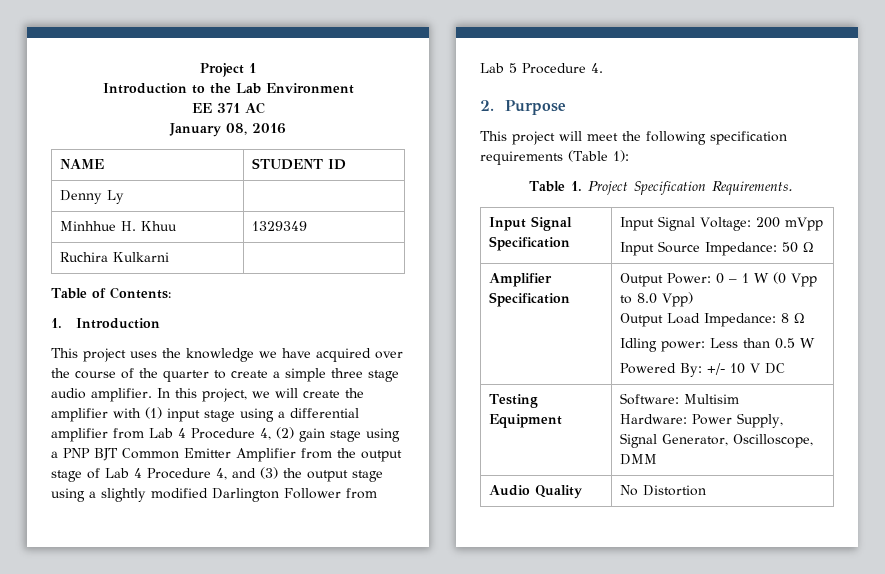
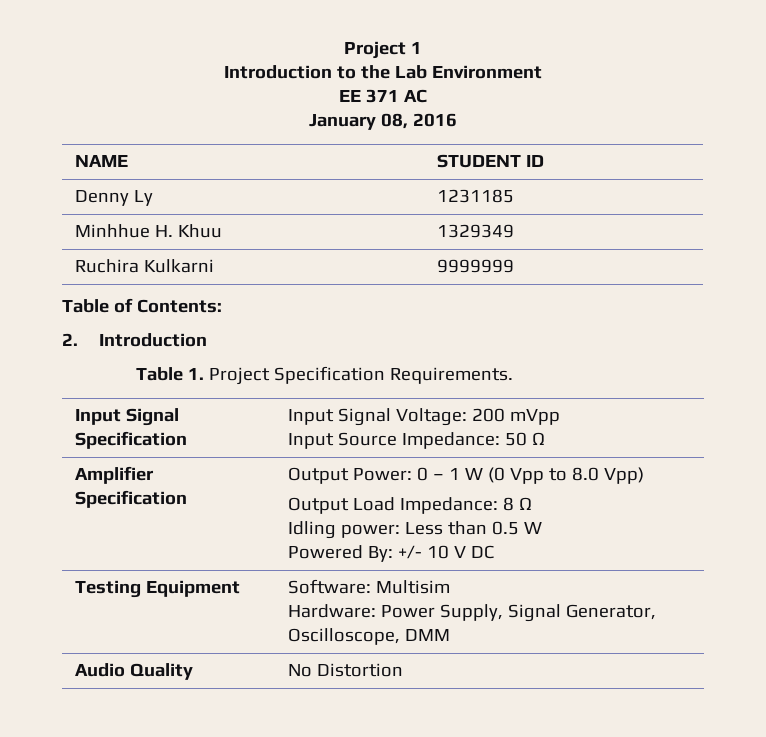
(125, 197) none -> [437,189,515,203] 1231185
(170, 257) none -> [437,259,515,273] 9999999
[51,318,160,329] [51,348,403,362] [51,368,399,382] [51,388,364,402] [51,407,359,422] [51,427,400,442] [51,448,402,462] [51,467,383,482] [51,488,377,502] [480,63,603,74] [480,100,566,115] [480,131,787,145] [480,150,629,165] 1. Introduction // This project uses the knowledge we have acquired over the course of the quarter to create a simple three stage audio amplifier. In this project, we will create the amplifier with (1) input stage using a differential amplifier from Lab 4 Procedure 4, (2) gain stage using a PNP BJT Common Emitter Amplifier from the output stage of Lab 4 Procedure 4, and (3) the output stage using a slightly modified Darlington Follower from Lab 5 Procedure 4. // 2. Purpose // This project will meet the following specification requirements (Table 1): -> [62,333,207,347] 2. Introduction

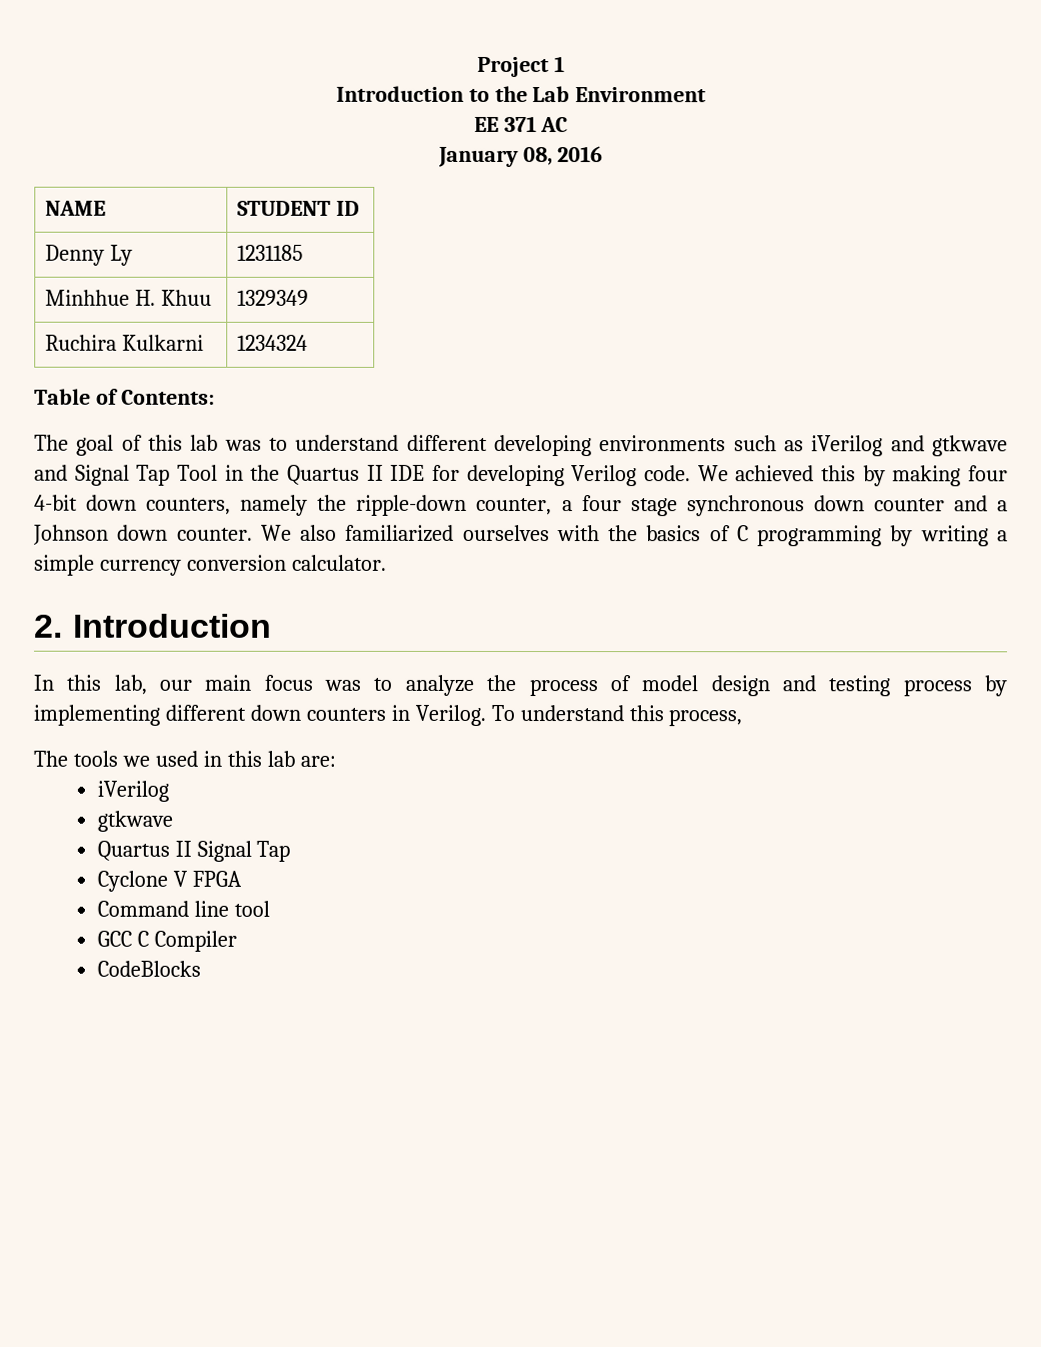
[437,259,515,273] 9999999 -> [237,334,309,351] 1234324
[62,333,207,347] [135,366,513,385] [75,408,180,426] [75,431,188,449] [288,408,561,426] [288,432,546,449] [75,466,155,484] [75,490,188,508] [288,467,645,484] [288,497,533,514] [288,521,543,539] [288,545,495,562] [75,580,241,598] [288,579,451,594] [288,604,657,622] [288,628,451,645] [75,663,194,680] [288,663,404,677] 2. Introduction // Table 1. Project Specification Requirements. // Input Signal Specification | Input Signal Voltage: 200 mVpp // Input Source Impedance: 50 Ω // Amplifier Specification | Output Power: 0 – 1 W (0 Vpp to 8.0 Vpp) // Output Load Impedance: 8 Ω // Idling power: Less than 0.5 W // Powered By: +/- 10 V DC // Testing Equipment | Software: Multisim // Hardware: Power Supply, Signal Generator, Oscilloscope, DMM // Audio Quality | No Distortion -> [34,434,1009,457] [34,464,1008,487] [34,494,1008,517] [33,524,1008,547] [34,554,387,576] [34,613,273,638] [33,674,1008,697] [33,704,743,727] [33,750,336,767] [96,780,169,802] [96,810,173,832] [96,840,291,862] [96,870,242,892] [96,900,270,917] [96,930,237,952] [96,960,201,977] The goal of this lab was to understand different developing environments such as iVerilog and gtkwave and Signal Tap Tool in the Quartus II IDE for developing Verilog code. We achieved this by making four 4-bit down counters, namely the ripple-down counter, a four stage synchronous down counter and a Johnson down counter. We also familiarized ourselves with the basics of C programming by writing a simple currency conversion calculator. // 2. Introduction // In this lab, our main focus was to analyze the process of model design and testing process by implementing different down counters in Verilog. To understand this process, // The tools we used in this lab are: // iVerilog // gtkwave // Quartus II Signal Tap // Cyclone V FPGA // Command line tool // GCC C Compiler // CodeBlocks

